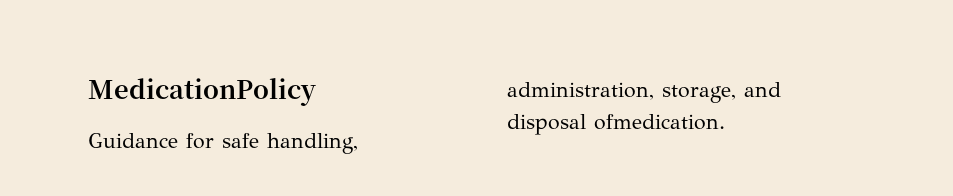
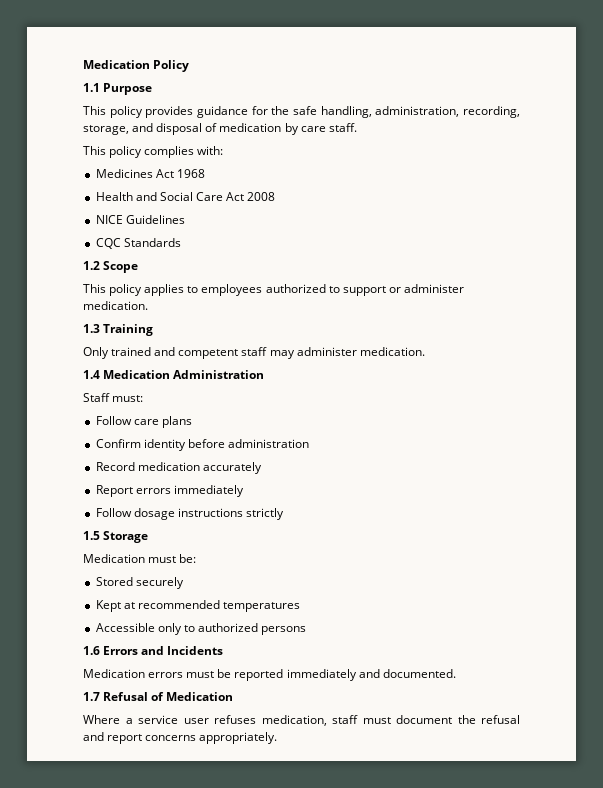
[88,78,316,106] [88,133,214,149] MedicationPolicy // Guidance for -> [83,60,190,72] [83,83,153,95] [83,106,290,118] Medication Policy // 1.1 Purpose // This policy provides guidance for the
(654, 91) none -> [463,106,520,118] recording,
[594,114,725,130] ofmedication. -> [205,123,357,135] [83,146,224,158] [95,169,205,178] [95,192,276,201] [95,215,185,224] [95,238,181,249] [83,261,139,273] [83,284,464,296] [83,301,148,310] [83,324,154,336] [83,347,425,359] [83,370,265,379] [83,393,144,402] [95,416,192,428] [95,439,309,451] [95,462,262,474] [95,485,244,497] [95,508,284,520] [83,531,149,543] [83,554,197,563] [95,577,184,589] [95,600,300,612] [95,623,307,635] [83,646,224,655] [83,669,456,681] [83,692,234,701] [83,715,520,726] [83,732,278,744] of medication by care staff. // This policy complies with: // Medicines Act 1968 // Health and Social Care Act 2008 // NICE Guidelines // CQC Standards // 1.2 Scope // This policy applies to employees authorized to support or administer medication. // 1.3 Training // Only trained and competent staff may administer medication. // 1.4 Medication Administration // Staff must: // Follow care plans // Confirm identity before administration // Record medication accurately // Report errors immediately // Follow dosage instructions strictly // 1.5 Storage // Medication must be: // Stored securely // Kept at recommended temperatures // Accessible only to authorized persons // 1.6 Errors and Incidents // Medication errors must be reported immediately and documented. // 1.7 Refusal of Medication // Where a service user refuses medication, staff must document the refusal and report concerns appropriately.

